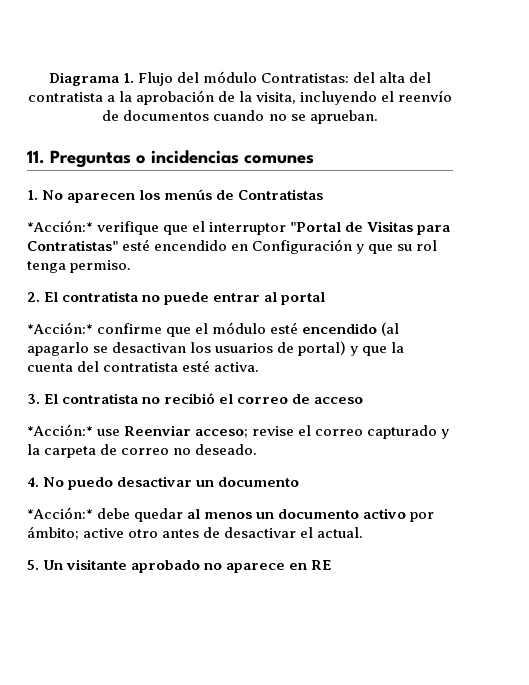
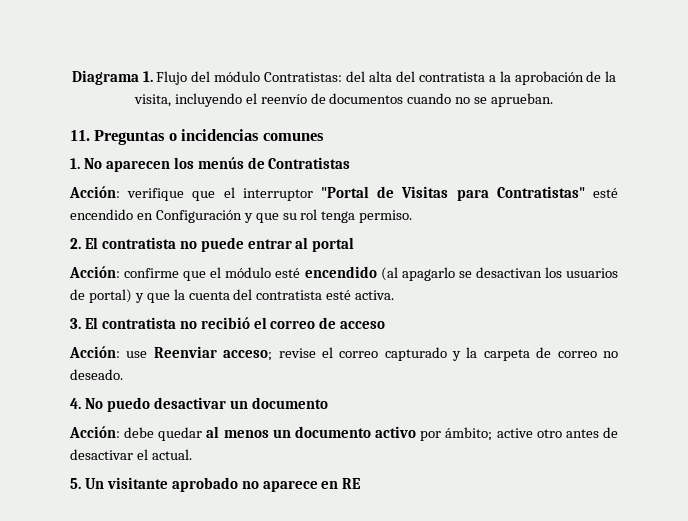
[27,220,93,232] *Acción:* -> [69,186,120,198] Acción:
[27,322,93,334] *Acción:* -> [69,266,120,278] Acción:
[27,424,93,436] *Acción:* -> [69,346,120,358] Acción:
[27,507,93,519] *Acción:* -> [69,426,120,438] Acción:

